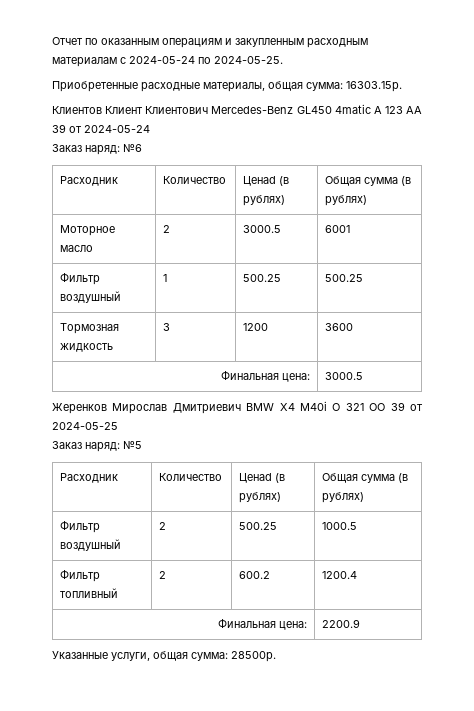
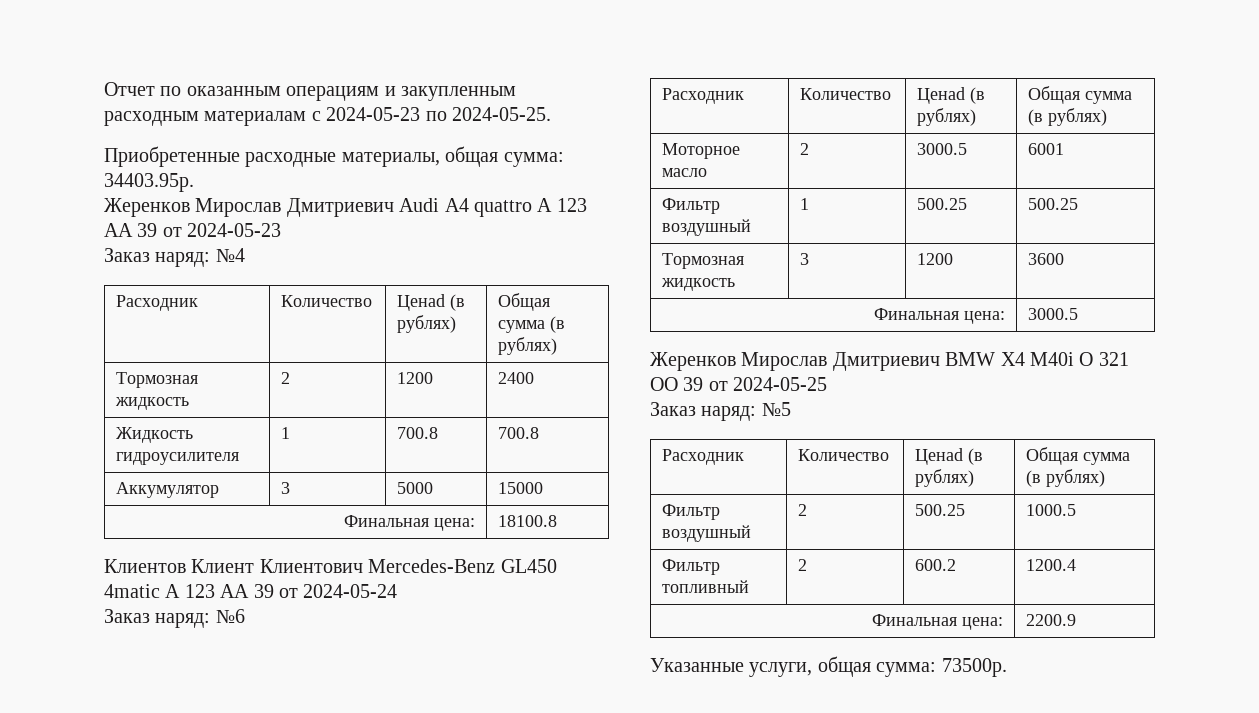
[129,56,195,64] 2024-05-24 -> [326,107,421,121] 2024-05-23
[346,81,402,92] 16303.15р. -> [104,173,194,192] [104,198,587,217] [104,223,282,237] [104,248,245,267] [116,295,199,311] [281,295,373,307] [397,294,466,311] [397,315,457,333] [498,293,551,311] [498,316,566,333] [498,337,558,355] [116,372,199,388] [115,397,190,410] [281,372,291,384] [397,372,434,384] [498,372,535,384] [116,427,194,443] [116,452,240,465] [281,427,291,439] [397,427,439,439] [498,427,540,439] [116,482,220,498] [281,482,291,494] [397,482,434,494] [498,482,544,494] [343,515,475,531] [498,515,558,527] 34403.95р. // Жеренков Мирослав Дмитриевич Audi A4 quattro А 123 АА 39 от 2024-05-23 // Заказ наряд: №4 // Расходник | Количество | Ценаd (в рублях) | Общая сумма (в рублях) // Тормозная жидкость | 2 | 1200 | 2400 // Жидкость гидроусилителя | 1 | 700.8 | 700.8 // Аккумулятор | 3 | 5000 | 15000 // Финальная цена: | 18100.8
[231,651,276,662] 28500р. -> [941,658,1007,677] 73500р.

